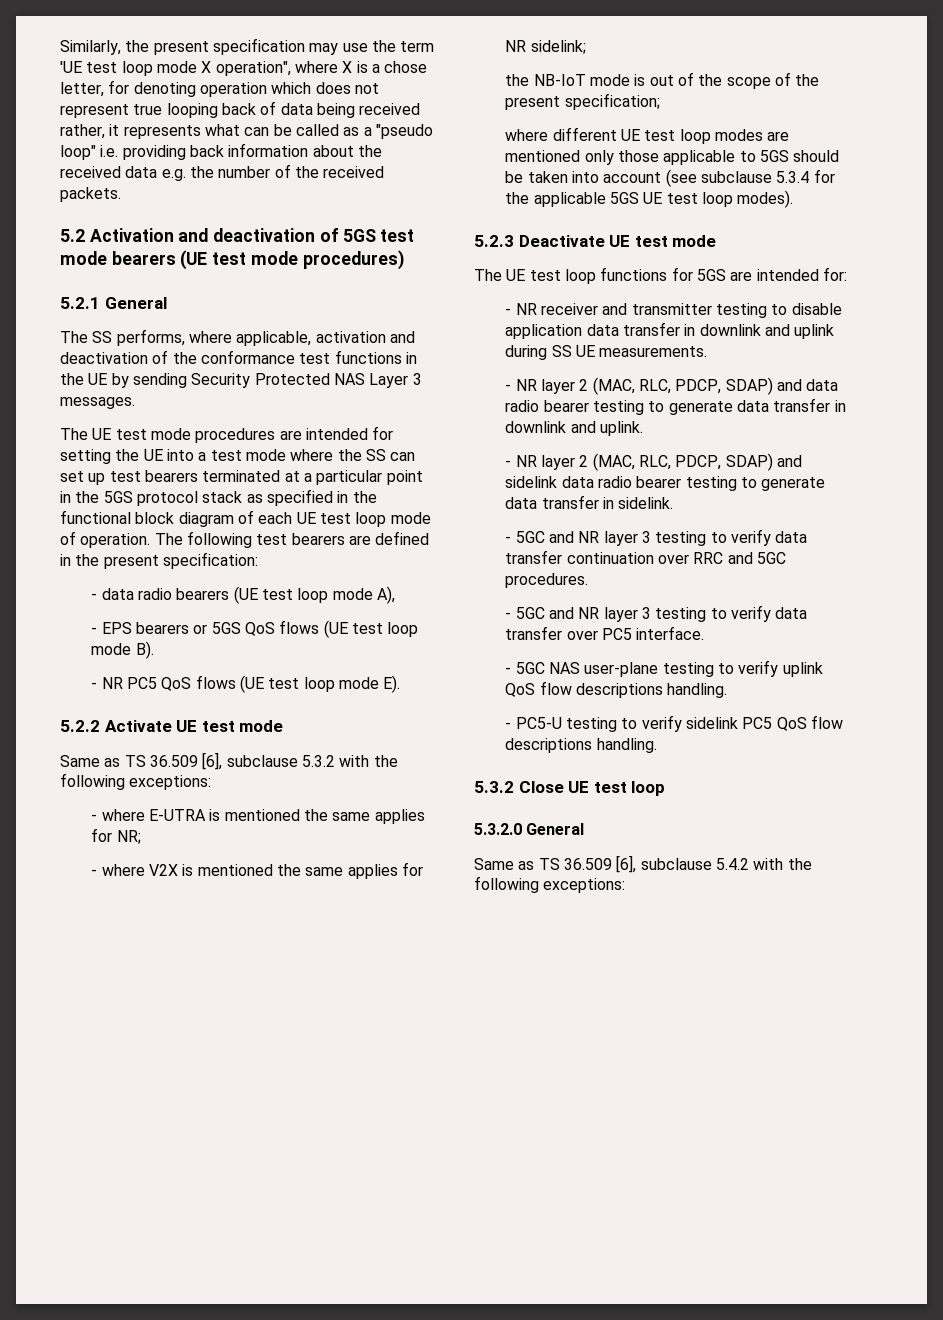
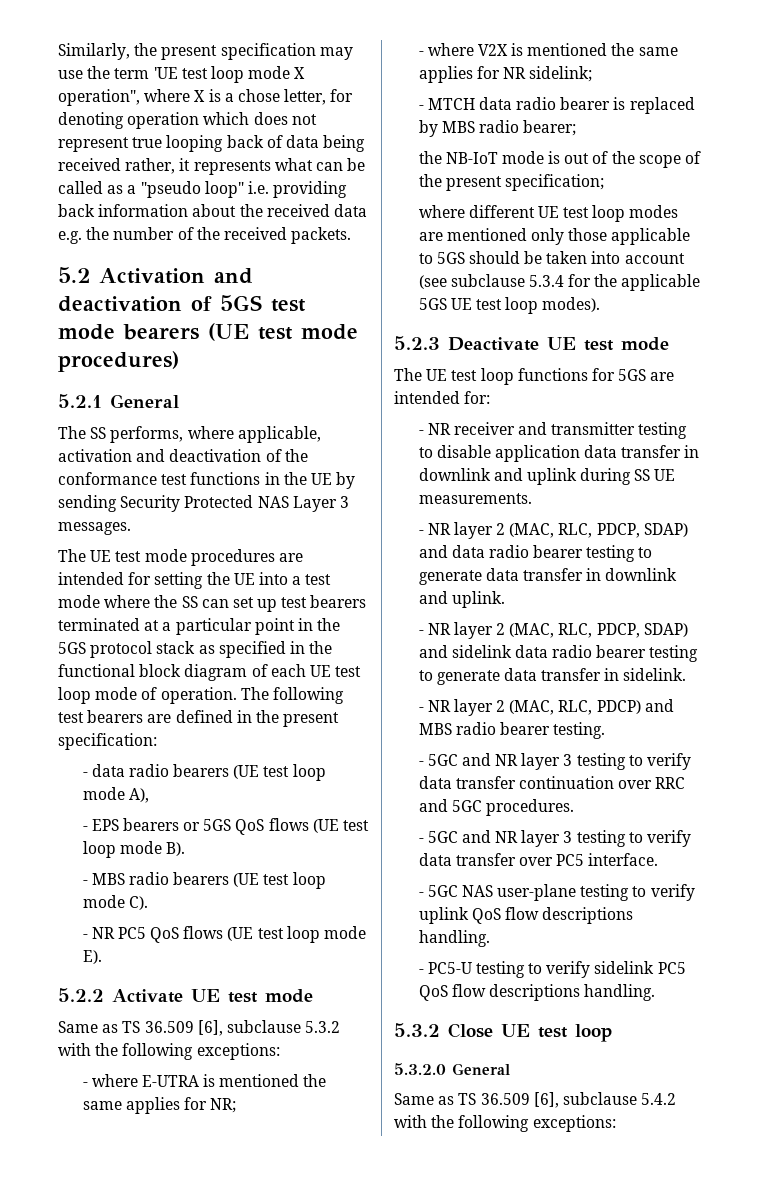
(154, 650) none -> [82,872,326,889] [82,895,148,910] // - MBS radio bearers (UE test loop mode C).
(586, 47) none -> [418,97,695,114] [418,120,577,137] // - MTCH data radio bearer is replaced by MBS radio bearer;
(674, 503) none -> [418,699,674,716] [418,722,606,739] // - NR layer 2 (MAC, RLC, PDCP) and MBS radio bearer testing.

